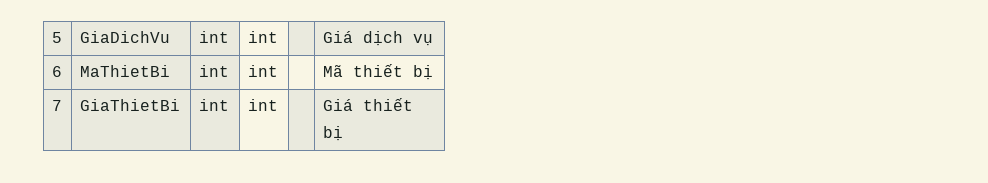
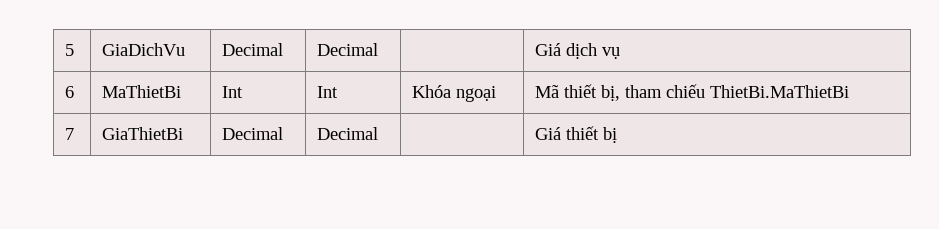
[198,31,229,43] [247,31,278,43] int | int -> [221,43,283,56] [316,43,378,56] Decimal | Decimal
[198,65,229,77] [247,65,278,77] [322,64,433,80] int | int | | Mã thiết bị -> [221,86,243,98] [316,86,338,98] [411,85,496,102] [534,84,849,101] Int | Int | Khóa ngoại | Mã thiết bị, tham chiếu ThietBi.MaThietBi
[198,99,229,111] [247,99,278,111] int | int -> [221,127,283,140] [316,127,378,140] Decimal | Decimal

